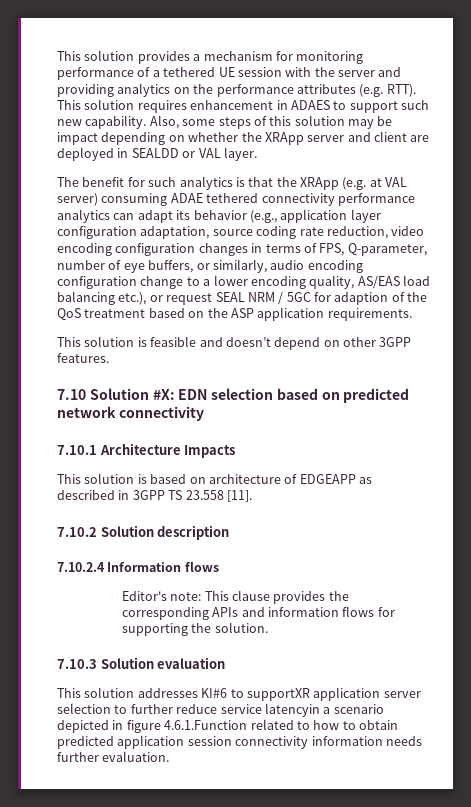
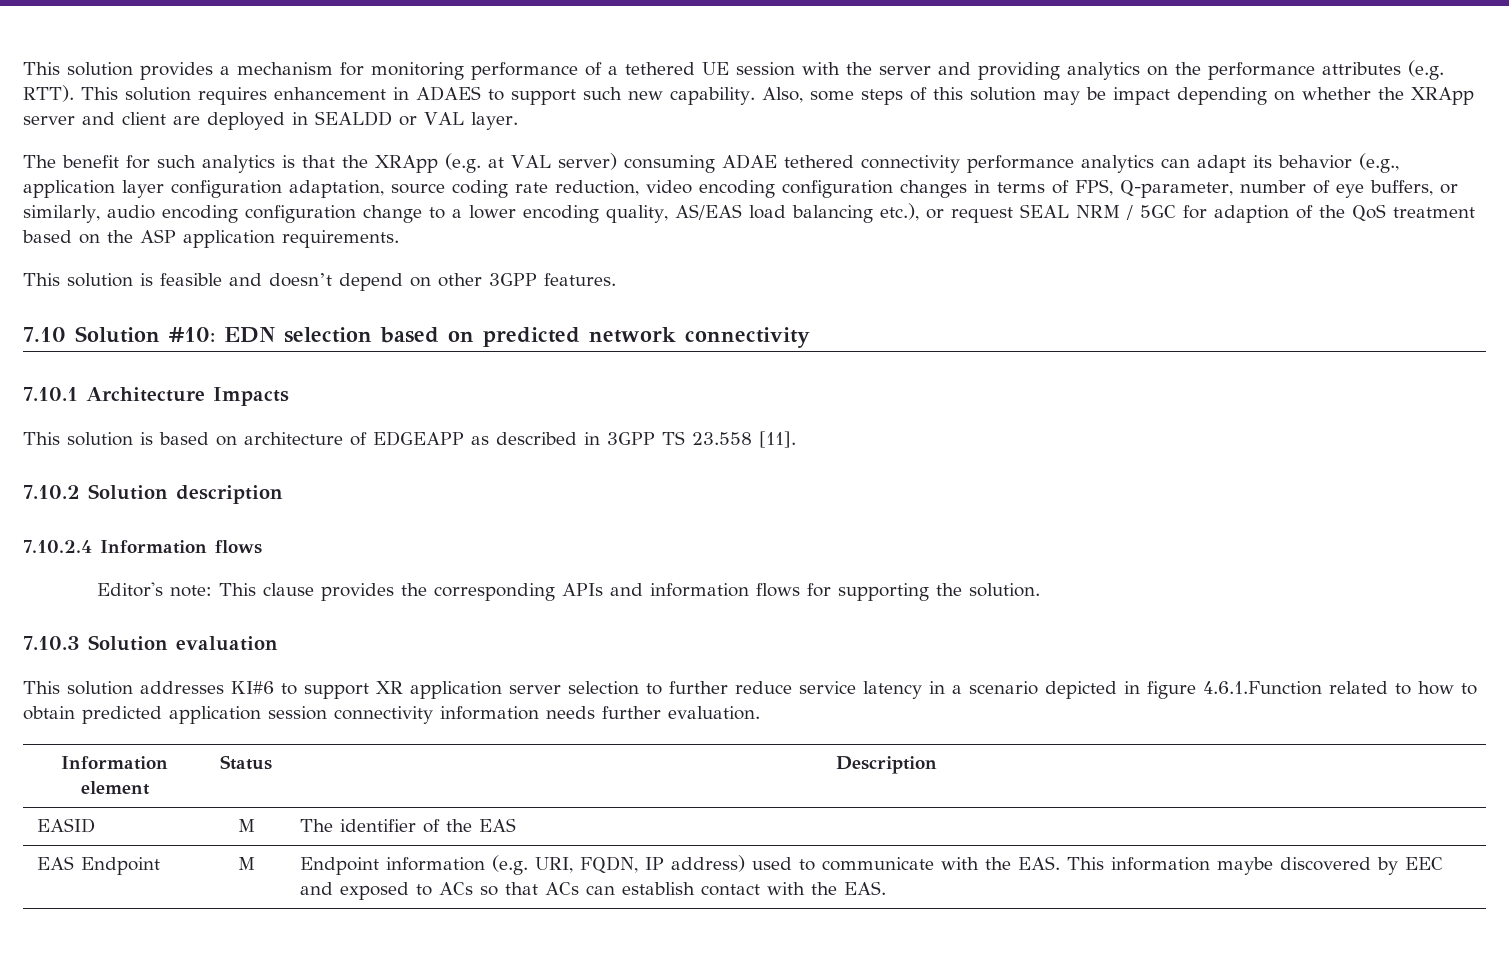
[152,389,175,400] #X: -> [169,327,215,342] #10:
[246,688,310,701] supportXR -> [304,681,403,699] support XR
[264,703,320,717] latencyin -> [863,681,945,699] latency in
(170, 756) none -> [61,756,168,770] [80,781,150,795] [220,755,272,770] [835,756,937,774] [36,818,95,833] [237,819,255,832] [299,818,516,833] [36,856,160,875] [237,857,255,870] [299,855,1443,875] [299,881,886,900] // Information element | Status | Description // EASID | M | The identifier of the EAS // EAS Endpoint | M | Endpoint information (e.g. URI, FQDN, IP address) used to communicate with the EAS. This information maybe discovered by EEC and exposed to ACs so that ACs can establish contact with the EAS.

